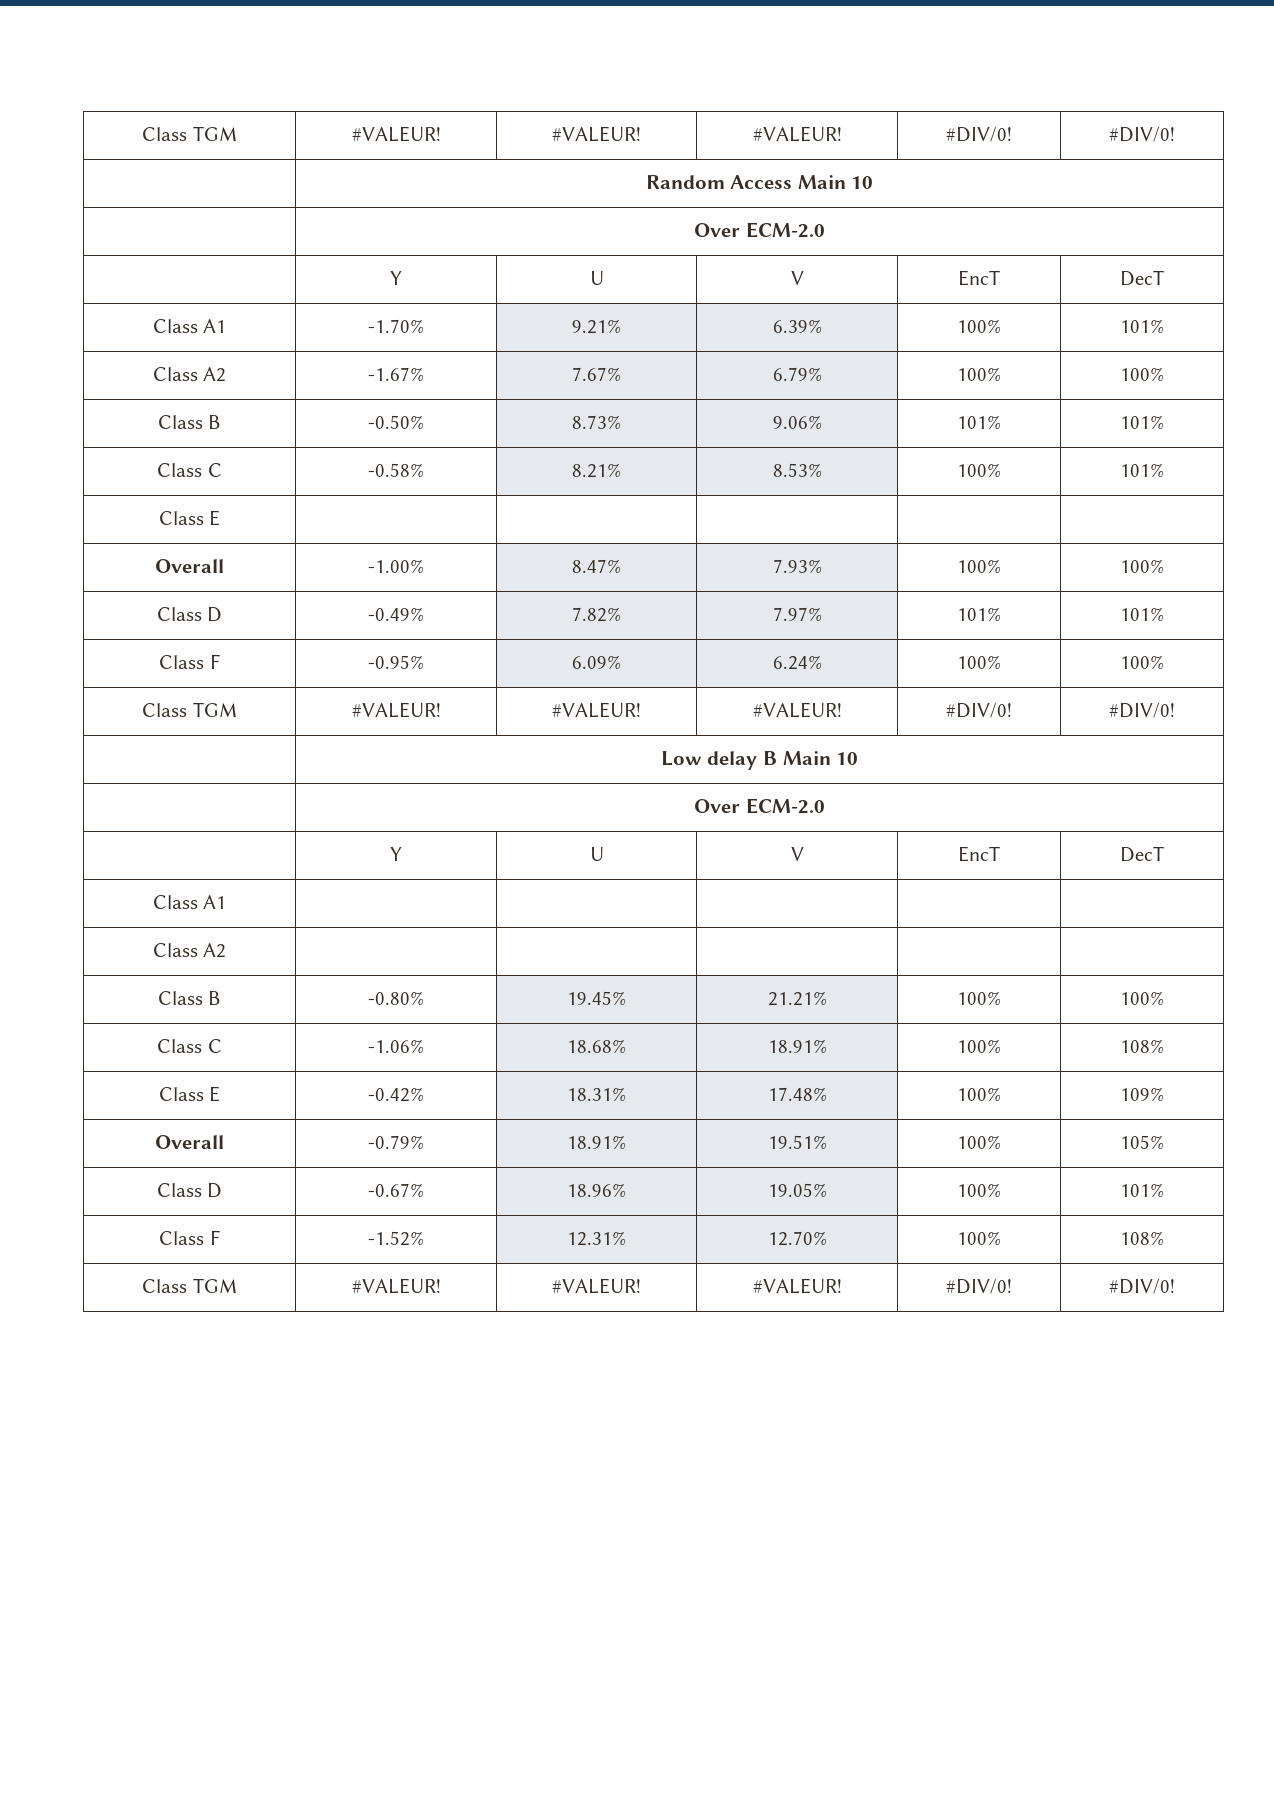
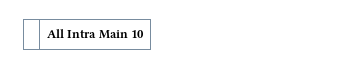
[142,126,237,141] [351,126,441,142] [552,126,641,142] [752,126,842,142] [946,127,1013,142] [1109,127,1175,142] [645,175,874,189] [694,222,825,238] [390,271,402,285] [589,271,604,285] [790,271,804,285] [958,270,1001,286] [1120,270,1164,286] [152,319,227,333] [368,319,424,333] [572,319,621,334] [772,319,822,333] [957,319,1002,333] [1120,319,1164,333] [152,367,227,382] [368,367,424,381] [572,367,621,381] [772,367,822,381] [957,367,1002,381] [1120,367,1164,381] [157,415,222,429] [368,415,424,429] [572,415,621,429] [772,415,822,429] [957,415,1002,429] [1120,415,1164,429] [157,463,222,477] [368,463,424,477] [572,463,621,478] [772,463,822,477] [957,463,1002,477] [1120,463,1164,477] [158,510,221,526] [155,559,224,573] [368,559,424,573] [572,559,621,573] [772,559,822,573] [957,559,1002,573] [1120,559,1164,573] [156,607,223,622] [368,607,424,621] [572,607,621,622] [772,607,822,621] [957,607,1002,621] [1120,607,1164,621] [159,654,220,669] [368,655,424,669] [572,655,621,669] [772,655,822,670] [957,655,1002,669] [1120,655,1164,669] [142,702,237,717] [351,702,441,718] [552,702,641,718] [752,702,842,718] [946,703,1013,718] [1109,703,1175,718] [660,751,859,770] [694,798,825,814] [390,847,402,861] [589,847,604,861] [790,847,804,861] [958,846,1001,862] [1120,846,1164,862] [152,895,227,909] [152,943,227,958] [157,991,222,1005] [368,991,424,1005] [567,991,626,1005] [767,991,827,1006] [957,991,1002,1005] [1120,991,1164,1005] [157,1039,222,1053] [368,1039,424,1053] [567,1039,626,1053] [767,1039,827,1053] [957,1039,1002,1053] [1120,1039,1164,1053] [158,1086,221,1102] [368,1087,424,1102] [567,1087,626,1101] [767,1087,827,1101] [957,1087,1002,1101] [1120,1087,1164,1101] [155,1135,224,1149] [368,1135,424,1149] [567,1135,626,1149] [767,1135,827,1149] [957,1135,1002,1149] [1120,1135,1164,1149] [156,1183,223,1198] [368,1183,424,1197] [567,1183,626,1197] [767,1183,827,1197] [957,1183,1002,1197] [1120,1183,1164,1197] [159,1230,220,1245] [368,1231,424,1246] [567,1231,626,1246] [767,1231,827,1246] [957,1231,1002,1245] [1120,1231,1164,1245] [142,1278,237,1293] [351,1278,441,1294] [552,1278,641,1294] [752,1278,842,1294] [946,1279,1013,1294] [1109,1279,1175,1294] Class TGM | #VALEUR! | #VALEUR! | #VALEUR! | #DIV/0! | #DIV/0! // | Random Access Main 10 // | Over ECM-2.0 // | Y | U | V | EncT | DecT // Class A1 | -1.70% | 9.21% | 6.39% | 100% | 101% // Class A2 | -1.67% | 7.67% | 6.79% | 100% | 100% // Class B | -0.50% | 8.73% | 9.06% | 101% | 101% // Class C | -0.58% | 8.21% | 8.53% | 100% | 101% // Class E | | | | | // Overall | -1.00% | 8.47% | 7.93% | 100% | 100% // Class D | -0.49% | 7.82% | 7.97% | 101% | 101% // Class F | -0.95% | 6.09% | 6.24% | 100% | 100% // Class TGM | #VALEUR! | #VALEUR! | #VALEUR! | #DIV/0! | #DIV/0! // | Low delay B Main 10 // | Over ECM-2.0 // | Y | U | V | EncT | DecT // Class A1 | | | | | // Class A2 | | | | | // Class B | -0.80% | 19.45% | 21.21% | 100% | 100% // Class C | -1.06% | 18.68% | 18.91% | 100% | 108% // Class E | -0.42% | 18.31% | 17.48% | 100% | 109% // Overall | -0.79% | 18.91% | 19.51% | 100% | 105% // Class D | -0.67% | 18.96% | 19.05% | 100% | 101% // Class F | -1.52% | 12.31% | 12.70% | 100% | 108% // Class TGM | #VALEUR! | #VALEUR! | #VALEUR! | #DIV/0! | #DIV/0! -> [46,29,145,39] | All Intra Main 10

